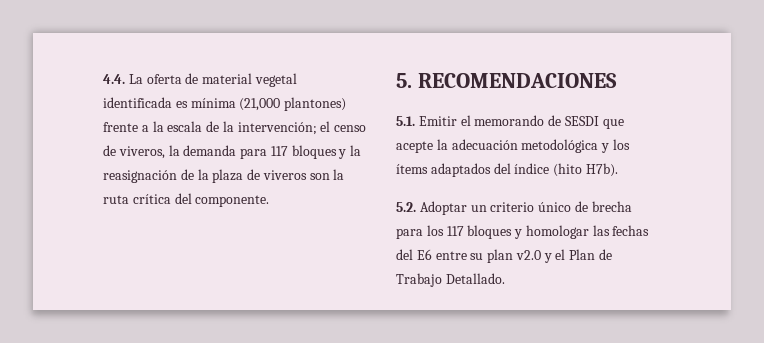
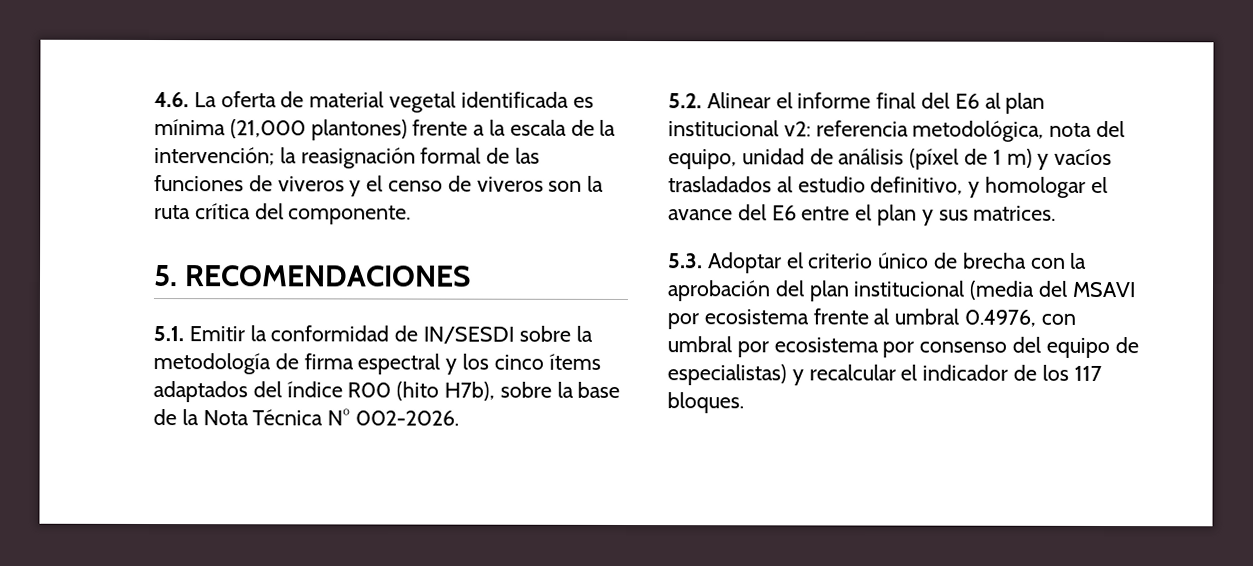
[103,74,125,84] 4.4. -> [154,92,189,108] 4.6.
[320,121,367,132] [103,145,362,159] [103,169,244,183] el censo de viveros, la demanda para 117 bloques y la reasignación de la plaza -> [279,147,541,169] [154,175,444,197] la reasignación formal de las funciones de viveros y el censo
[460,115,624,129] [396,139,599,153] el memorando de SESDI que acepte la adecuación metodológica -> [249,325,593,344] [153,353,441,375] la conformidad de IN/SESDI sobre la metodología de firma espectral
(630, 144) none -> [493,354,544,370] cinco
[553,163,618,177] [396,201,632,215] [396,225,650,239] [396,249,613,263] [396,273,505,287] (hito H7b). // 5.2. Adoptar un criterio único de brecha para los 117 bloques y homologar las fechas del E6 entre su plan v2.0 y el Plan de Trabajo Detallado. -> [347,381,621,401] [153,408,460,426] [668,92,1046,114] [668,120,1126,142] [668,148,1113,170] [668,176,1108,198] [668,204,1057,226] [668,252,1088,274] [667,280,1136,302] [667,308,1076,330] [667,336,1139,359] [667,364,1102,386] [667,392,744,414] R00 (hito H7b), sobre la base de la Nota Técnica N° 002-2026. // 5.2. Alinear el informe final del E6 al plan institucional v2: referencia metodológica, nota del equipo, unidad de análisis (píxel de 1 m) y vacíos trasladados al estudio definitivo, y homologar el avance del E6 entre el plan y sus matrices. // 5.3. Adoptar el criterio único de brecha con la aprobación del plan institucional (media del MSAVI por ecosistema frente al umbral 0.4976, con umbral por ecosistema por consenso del equipo de especialistas) y recalcular el indicador de los 117 bloques.

